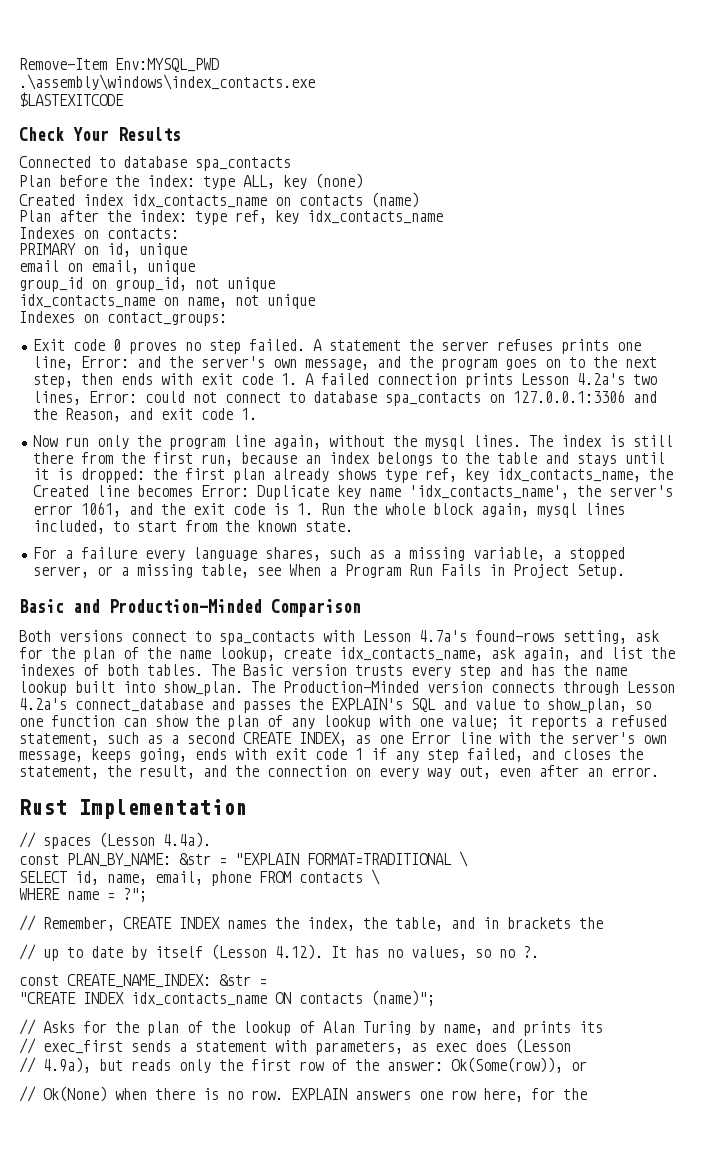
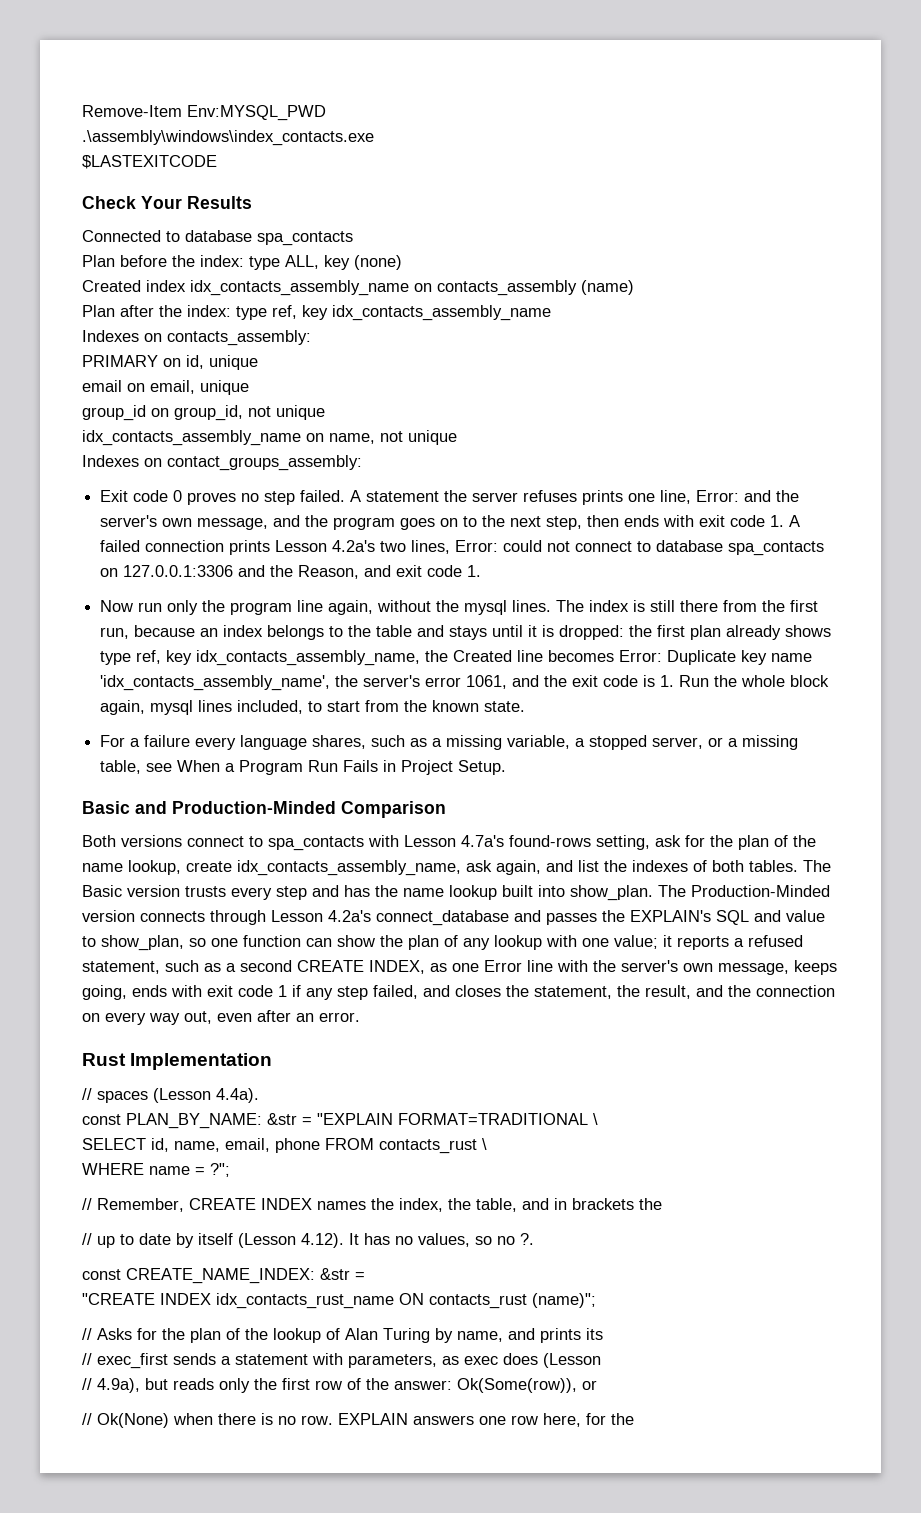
[131,194,363,208] idx_contacts_name on contacts -> [190,280,577,296] idx_contacts_assembly_name on contacts_assembly
[307,210,443,224] [19,227,179,239] idx_contacts_name // Indexes on contacts: -> [332,305,551,321] [82,330,311,346] idx_contacts_assembly_name // Indexes on contacts_assembly:
[19,294,155,308] idx_contacts_name -> [82,430,301,446] idx_contacts_assembly_name
[107,312,227,326] contact_groups: -> [167,455,362,471] contact_groups_assembly:
[496,468,641,482] idx_contacts_name, -> [196,650,421,666] idx_contacts_assembly_name,
[408,485,569,499] 'idx_contacts_name', -> [100,675,331,691] 'idx_contacts_assembly_name',
[339,647,483,661] idx_contacts_name, -> [237,860,461,876] idx_contacts_assembly_name,
[299,872,363,883] contacts -> [379,1139,477,1154] contacts_rust
[131,992,363,1006] idx_contacts_name ON contacts -> [216,1293,527,1309] idx_contacts_rust_name ON contacts_rust

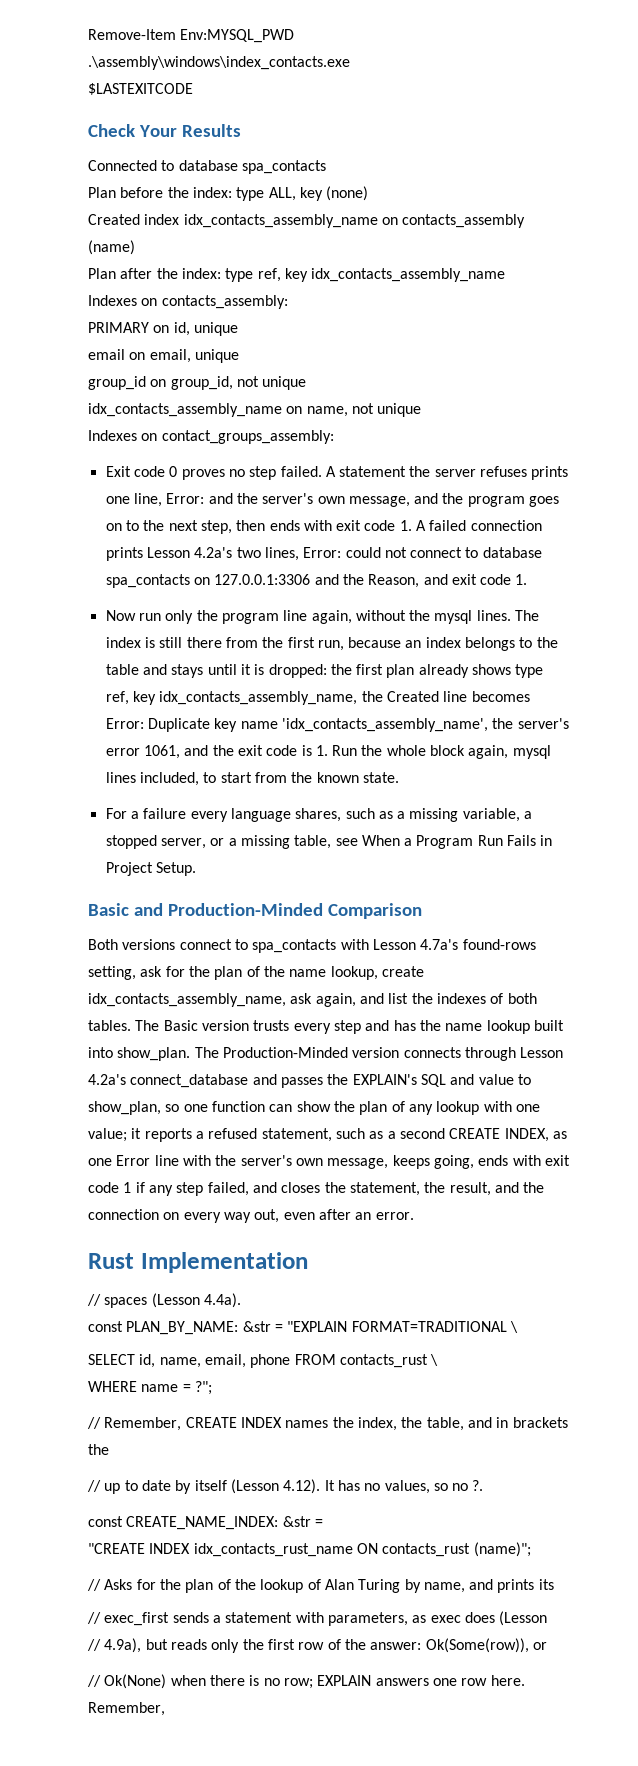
[301,1415,333,1425] row. -> [283,1678,313,1689] row;
[543,1413,634,1427] here, for the -> [490,1675,525,1686] [88,1702,165,1716] here. Remember,

